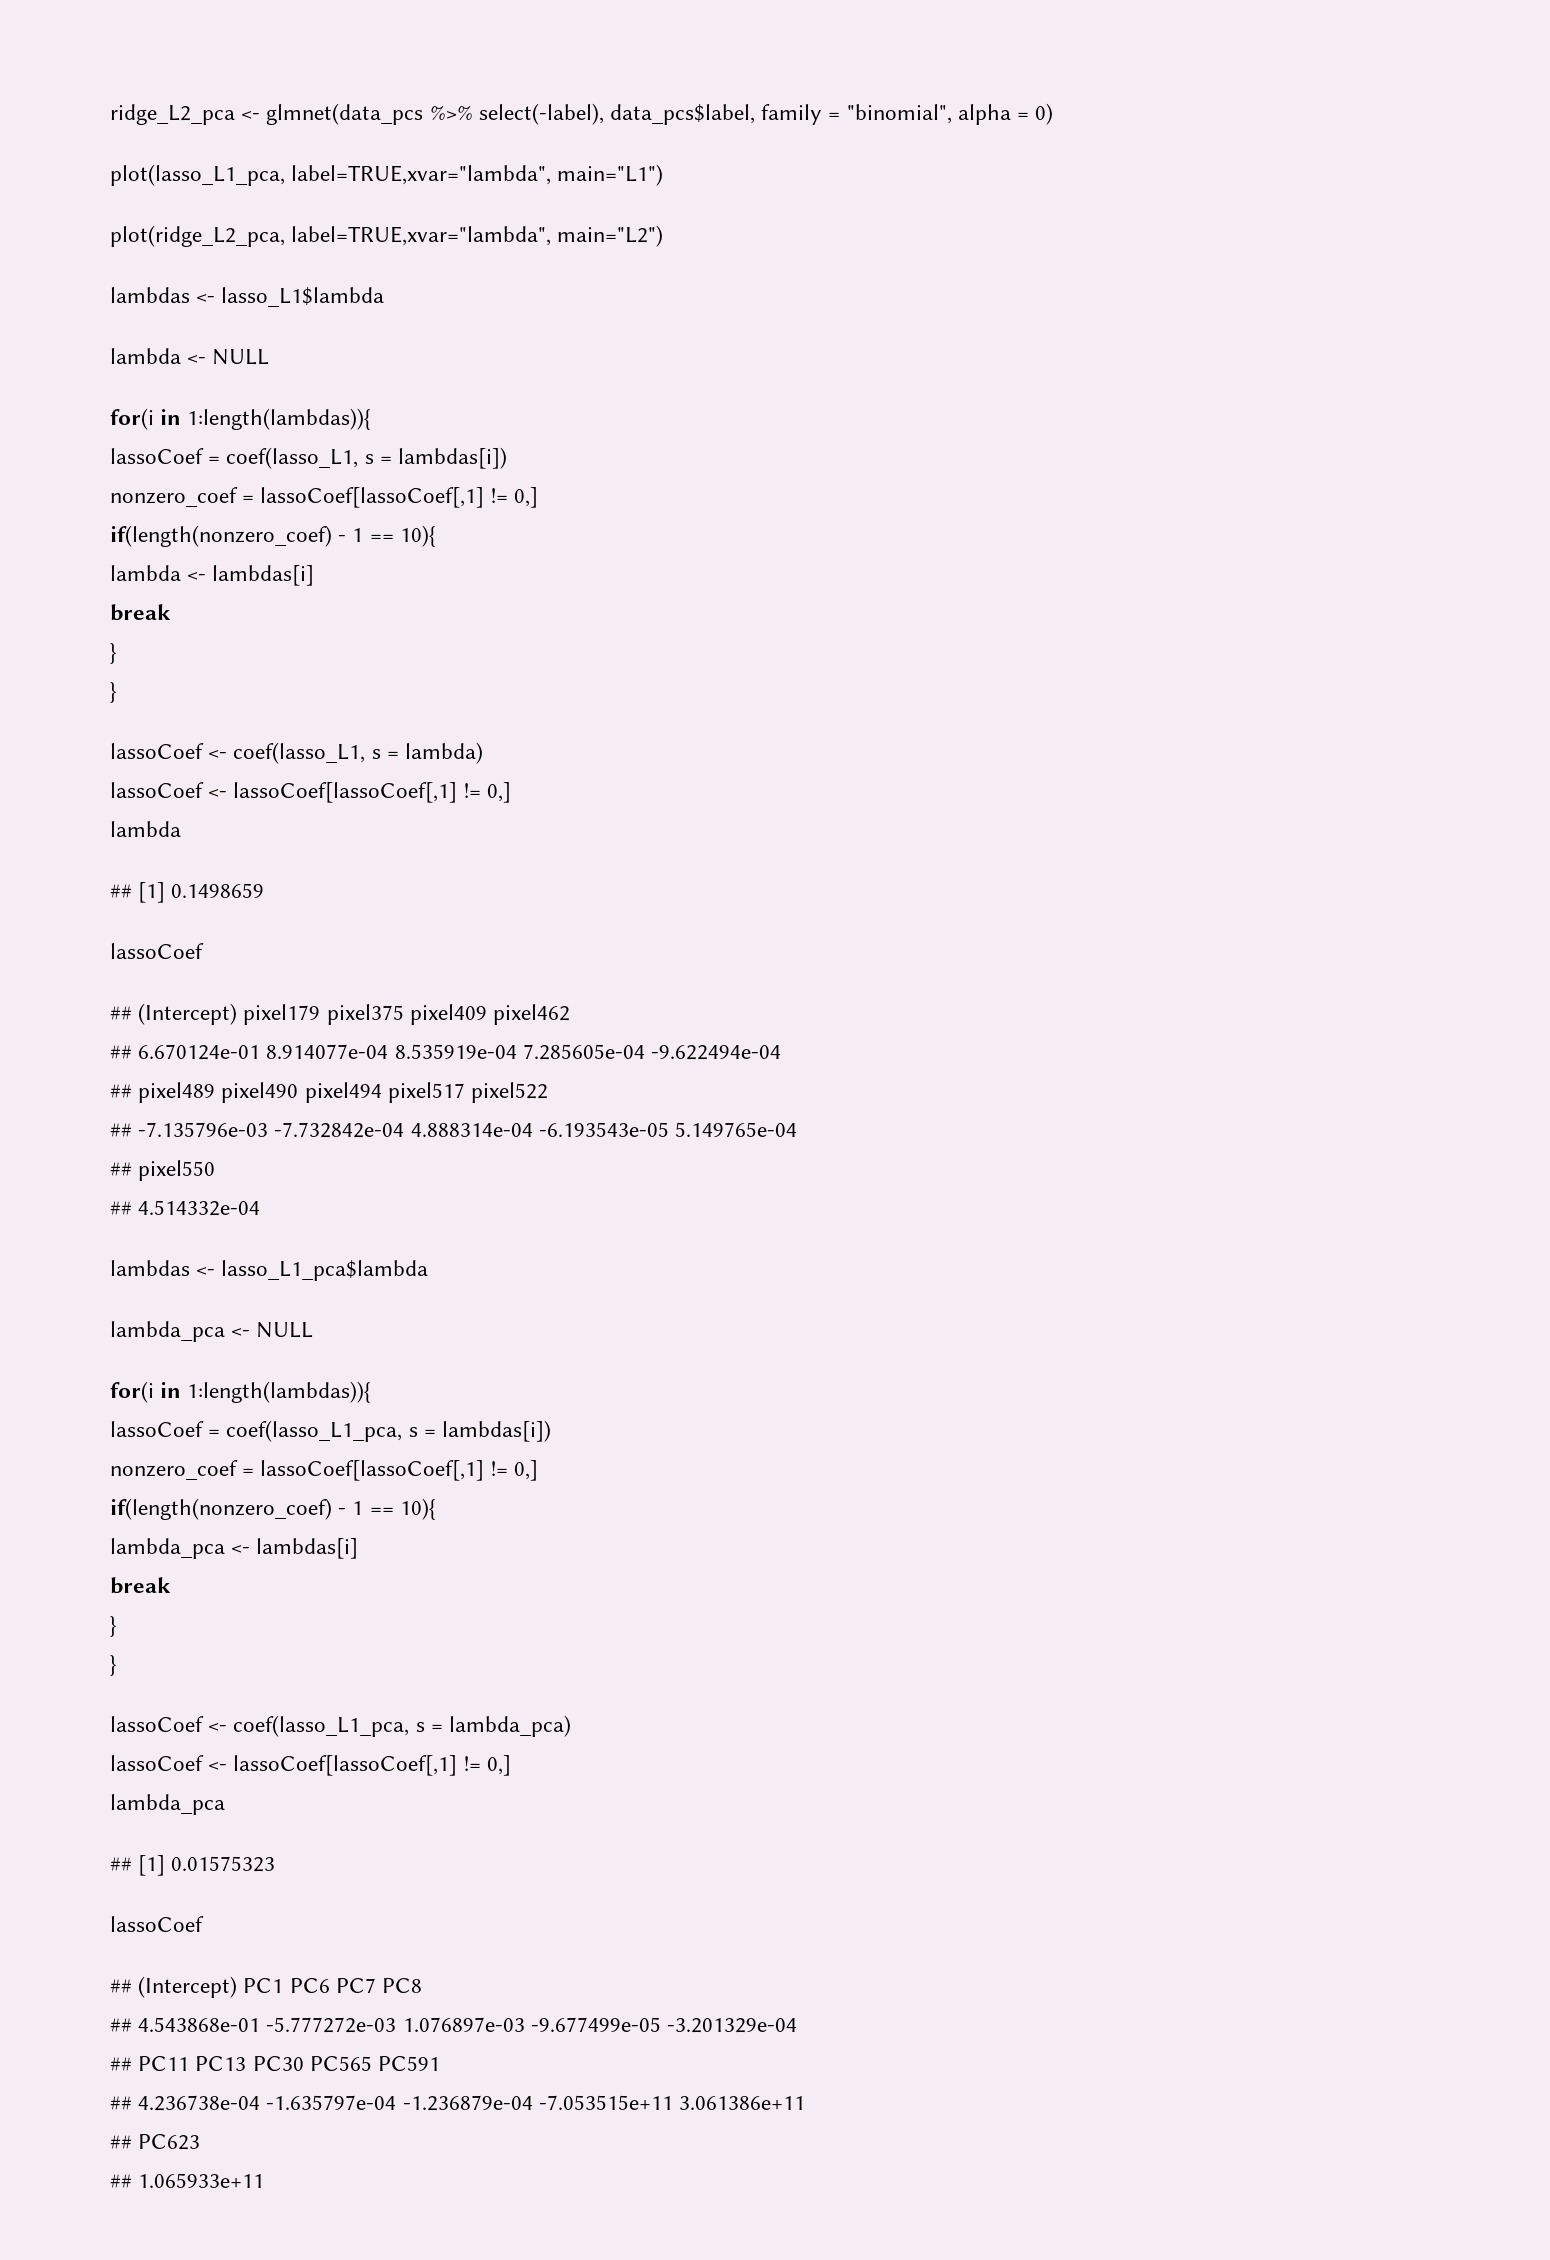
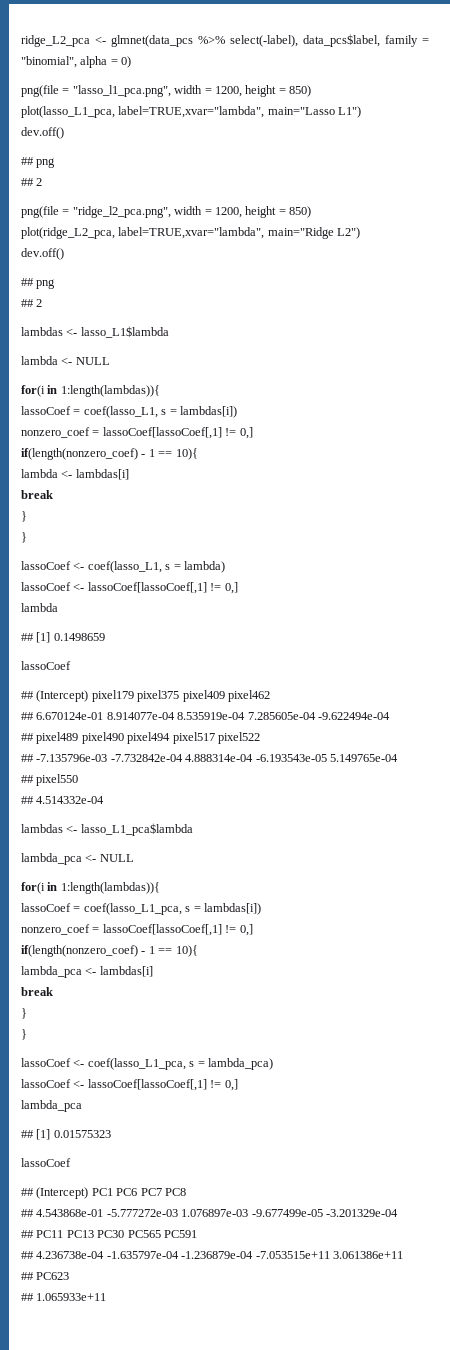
[110,164,664,186] [110,225,664,247] plot(lasso_L1_pca, label=TRUE,xvar="lambda", main="L1") // plot(ridge_L2_pca, label=TRUE,xvar="lambda", main="L2") -> [21,85,311,97] [21,106,362,118] [21,127,64,139] [21,157,56,168] [21,178,43,186] [21,206,311,218] [21,227,361,239] [21,248,64,260] [21,278,56,289] [21,299,43,307] png(file = "lasso_l1_pca.png", width = 1200, height = 850) // plot(lasso_L1_pca, label=TRUE,xvar="lambda", main="Lasso L1") // dev.off() // ## png // ## 2 // png(file = "ridge_l2_pca.png", width = 1200, height = 850) // plot(ridge_L2_pca, label=TRUE,xvar="lambda", main="Ridge L2") // dev.off() // ## png // ## 2

